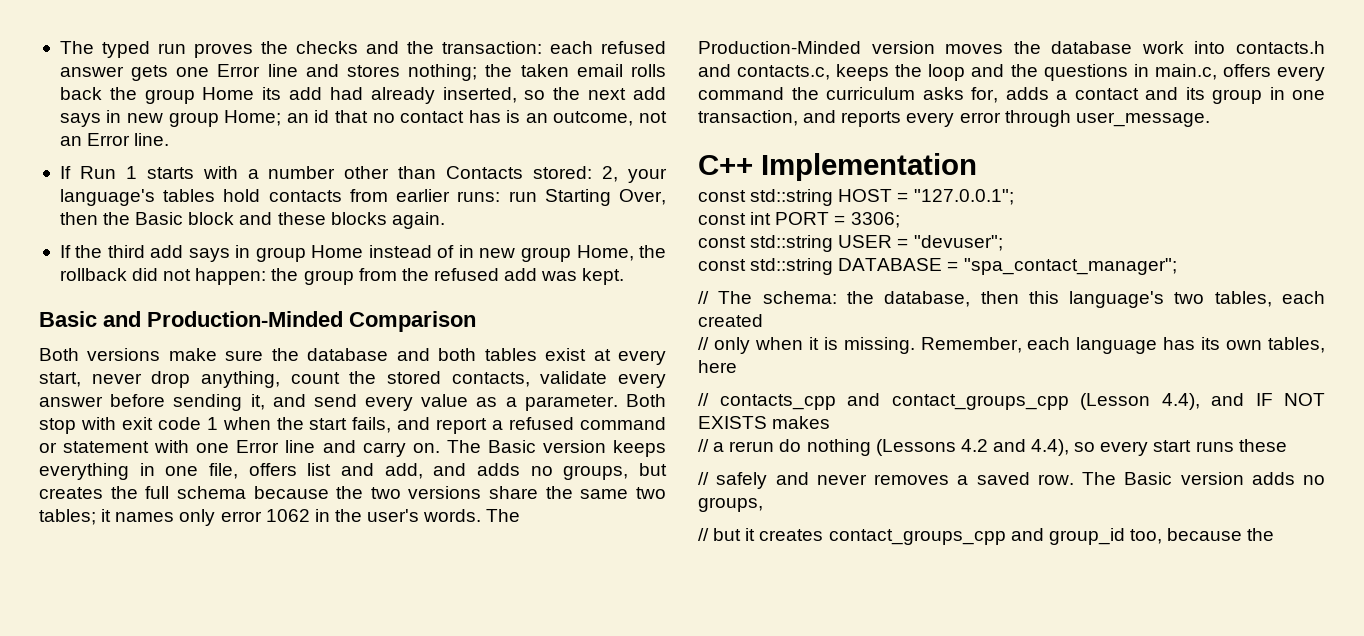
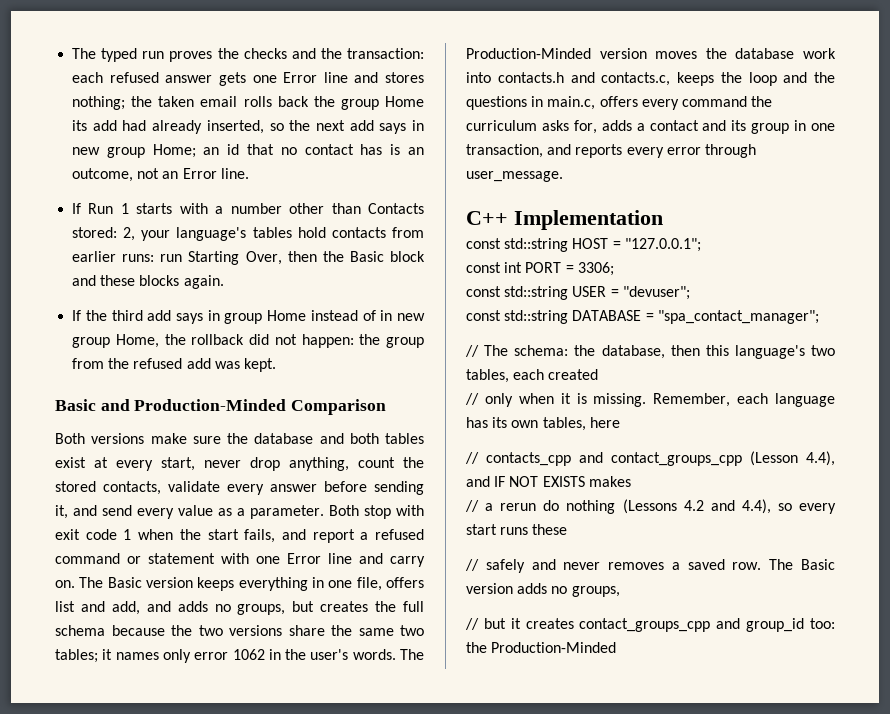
[1129,528,1275,544] too, because the -> [810,618,835,629] [466,642,617,653] too: the Production-Minded

